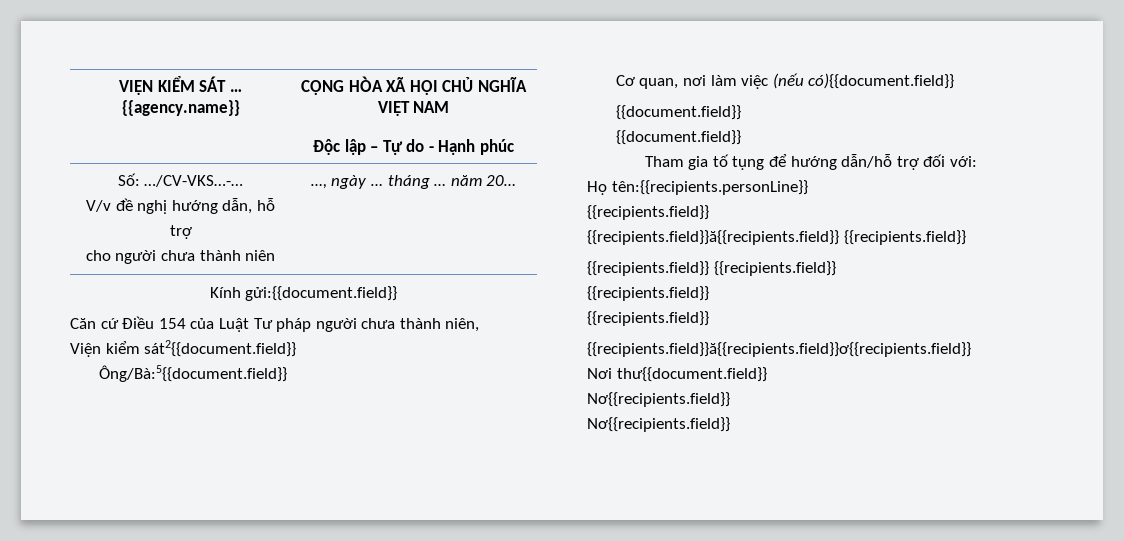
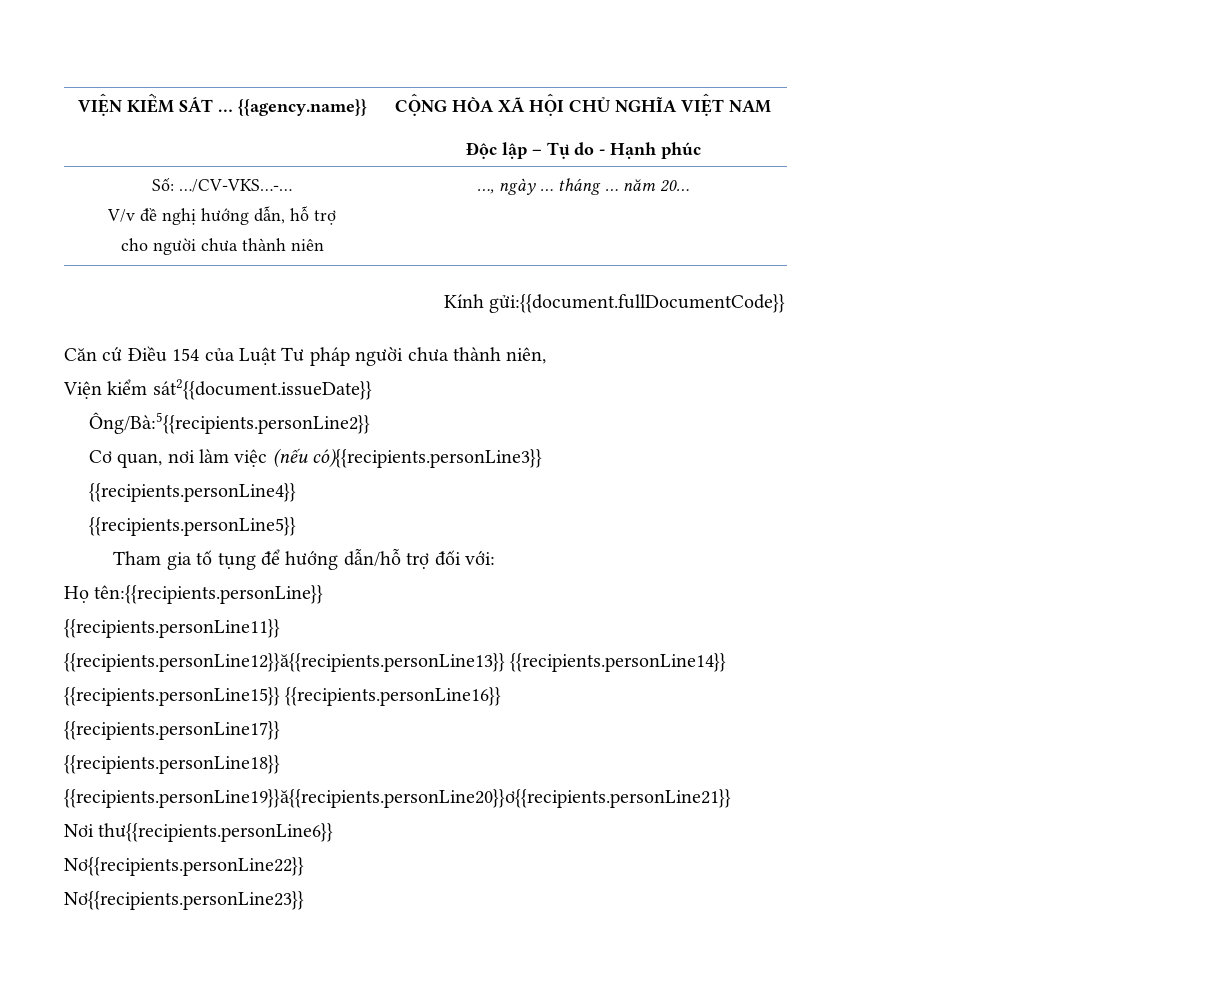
[245,286,398,301] gửi:{{document.field}} -> [489,294,786,313] gửi:{{document.fullDocumentCode}}
[144,340,297,357] [98,365,287,382] sát2{{document.field}} // Ông/Bà:5{{document.field}} -> [152,379,372,400] [88,412,370,434] sát2{{document.issueDate}} // Ông/Bà:5{{recipients.personLine2}}
[808,73,955,89] [615,105,741,120] [615,130,741,145] có){{document.field}} // {{document.field}} // {{document.field}} -> [312,448,543,468] [88,483,296,502] [88,517,296,536] có){{recipients.personLine3}} // {{recipients.personLine4}} // {{recipients.personLine5}}
[587,205,709,220] [587,230,966,245] [587,261,836,276] [587,286,709,301] [587,311,709,326] [587,342,971,357] [587,367,767,382] [587,392,730,407] [587,417,730,432] {{recipients.field}} // {{recipients.field}}ă{{recipients.field}} {{recipients.field}} // {{recipients.field}} {{recipients.field}} // {{recipients.field}} // {{recipients.field}} // {{recipients.field}}ă{{recipients.field}}ơ{{recipients.field}} // Nơi thư{{document.field}} // Nơ{{recipients.field}} // Nơ{{recipients.field}} -> [64,619,280,638] [64,653,727,672] [64,687,502,706] [64,721,280,740] [64,755,280,774] [64,789,731,808] [64,823,334,842] [64,857,304,876] [64,891,304,910] {{recipients.personLine11}} // {{recipients.personLine12}}ă{{recipients.personLine13}} {{recipients.personLine14}} // {{recipients.personLine15}} {{recipients.personLine16}} // {{recipients.personLine17}} // {{recipients.personLine18}} // {{recipients.personLine19}}ă{{recipients.personLine20}}ơ{{recipients.personLine21}} // Nơi thư{{recipients.personLine6}} // Nơ{{recipients.personLine22}} // Nơ{{recipients.personLine23}}

